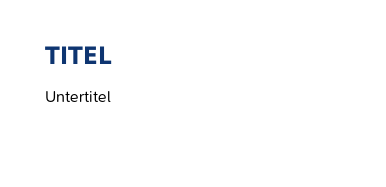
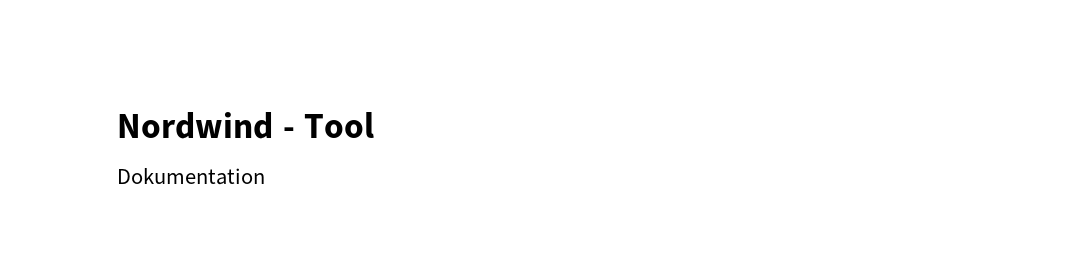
[45,46,112,64] [45,91,111,103] TITEL // Untertitel -> [117,112,375,139] [117,168,265,185] Nordwind - Tool // Dokumentation

